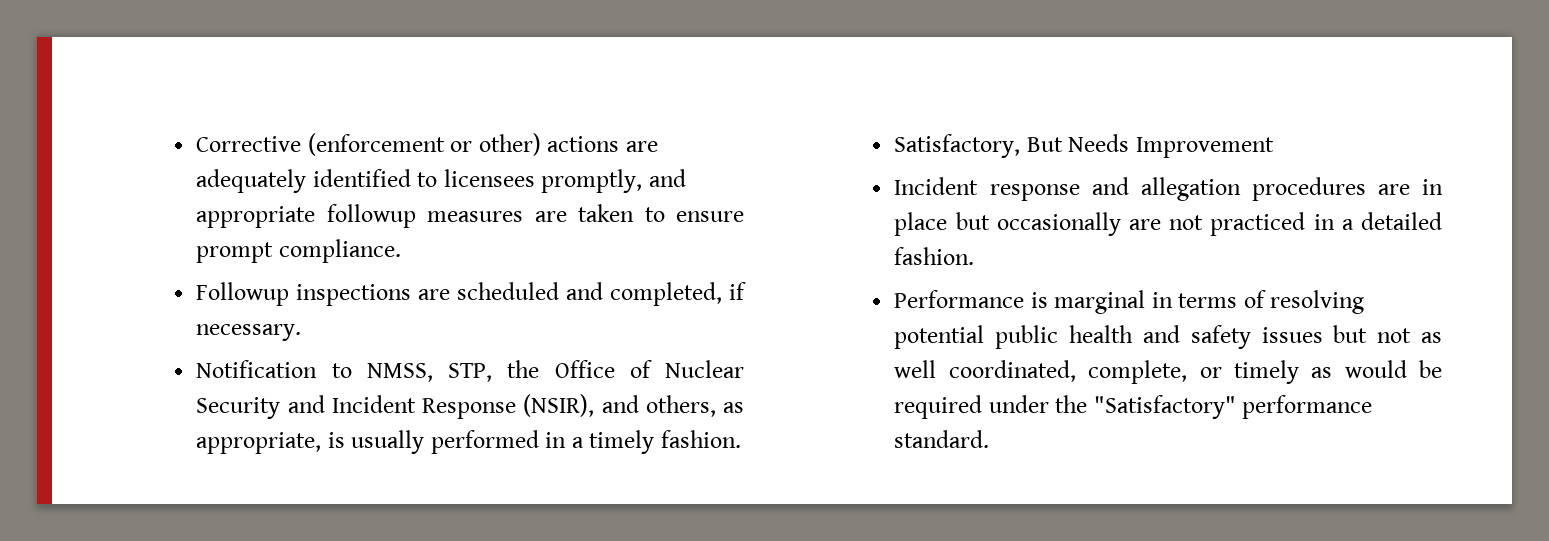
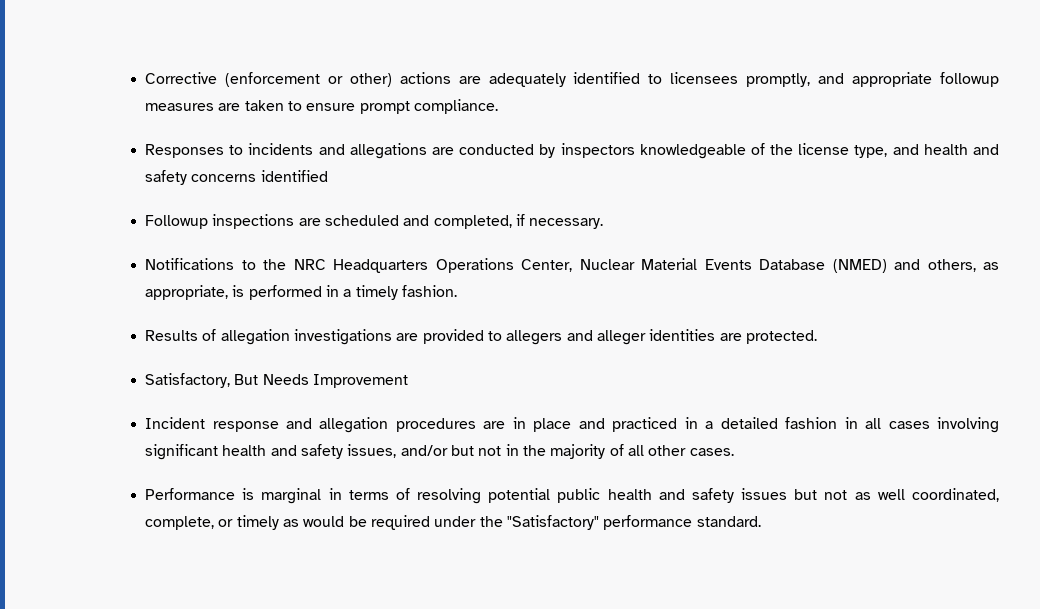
(401, 251) none -> [145,143,1000,159] [145,170,328,185] // Responses to incidents and allegations are conducted by inspectors knowledgeable of the license type, and health and safety concerns identified
[196,360,744,382] [196,394,595,419] Notification to NMSS, STP, the Office of Nuclear Security and Incident Response (NSIR), -> [145,258,887,273] Notifications to the NRC Headquarters Operations Center, Nuclear Material Events Database (NMED)
[351,430,425,454] usually -> (245, 291) none
(741, 439) none -> [145,329,817,345] // Results of allegation investigations are provided to allegers and alleger identities are protected.
[955,212,1442,236] [894,247,975,265] but occasionally are not practiced in a detailed fashion. -> [578,417,999,433] [145,444,734,460] and practiced in a detailed fashion in all cases involving significant health and safety issues, and/or but not in the majority of all other cases.

